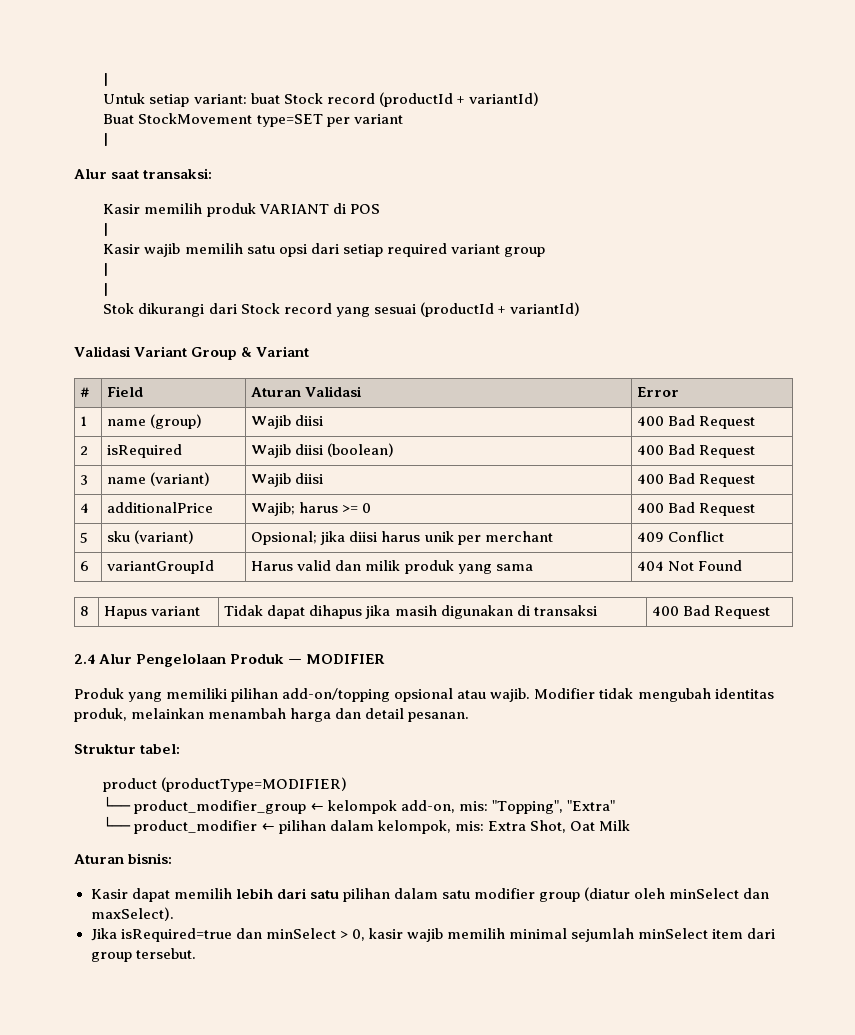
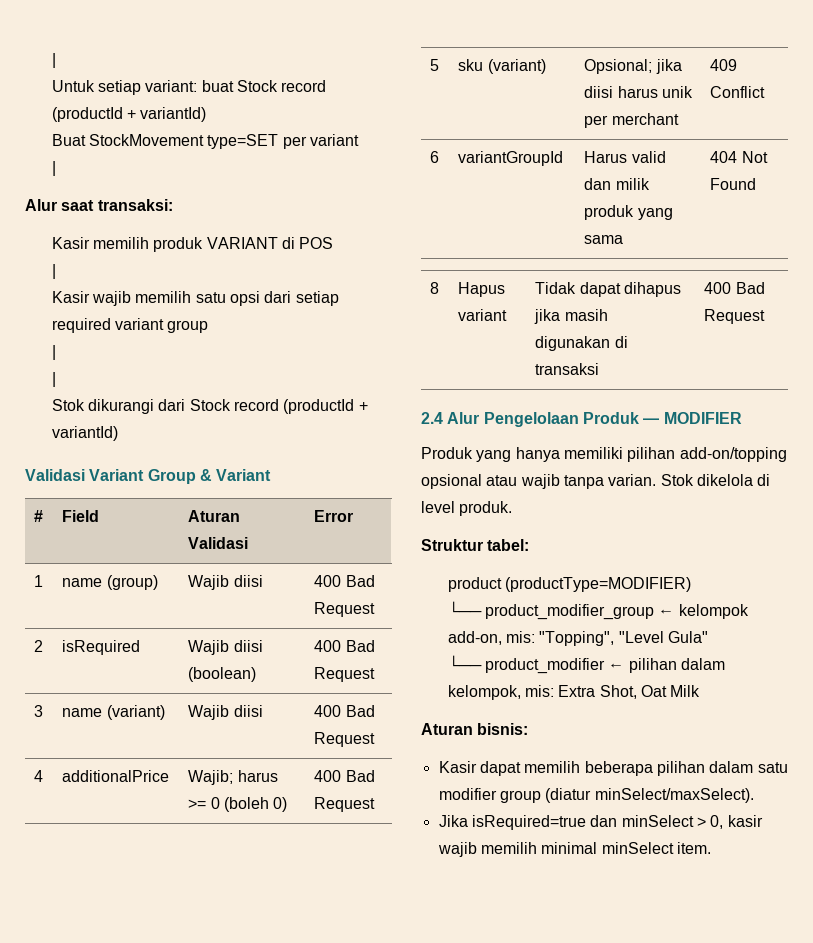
[335,304,416,317] yang sesuai -> (280, 405) none
(372, 508) none -> [223,797,288,812] (boleh 0)
(163, 697) none -> [515,447,560,462] hanya
[490,688,774,702] [74,708,470,722] wajib. Modifier tidak mengubah identitas produk, melainkan menambah harga dan detail pesanan. -> [520,474,771,489] [421,501,513,516] wajib tanpa varian. Stok dikelola di level produk.
[566,800,615,811] "Extra" -> [618,631,709,643] "Level Gula"
[235,888,339,899] lebih dari satu -> [584,761,653,776] beberapa
[634,888,770,899] [90,907,174,921] oleh minSelect dan maxSelect). -> [594,788,754,803] minSelect/maxSelect).
[571,928,776,942] [90,948,196,962] sejumlah minSelect item dari group tersebut. -> [601,842,711,854] minSelect item.

